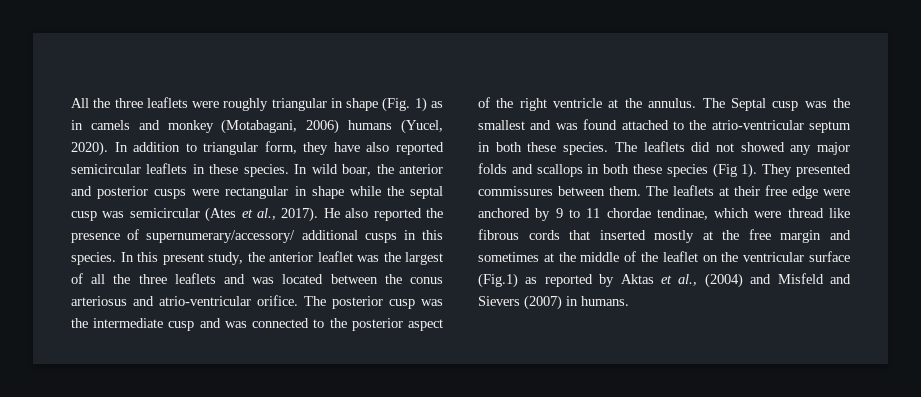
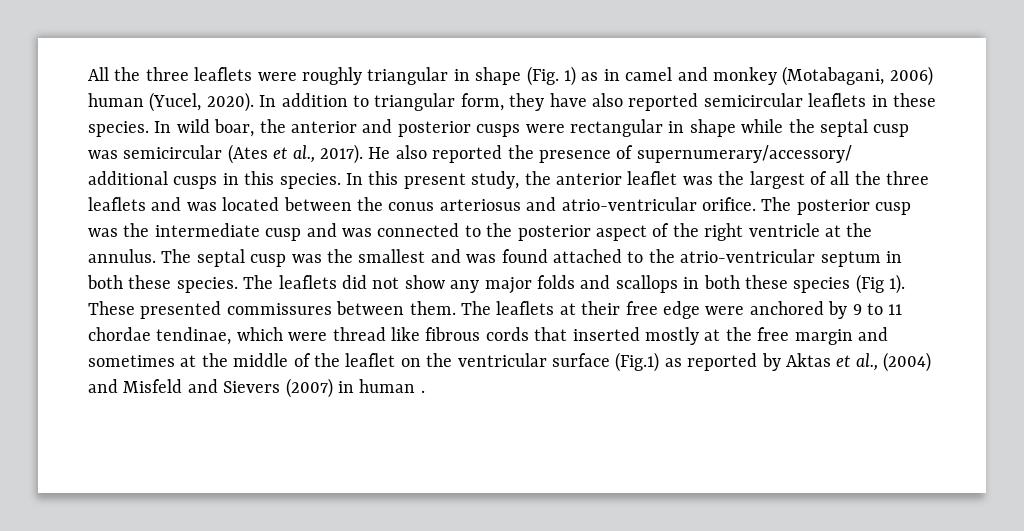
[90,120,130,130] camels -> [625,67,673,81] camel
[348,120,393,130] humans -> [88,93,144,107] human
[730,98,766,111] Septal -> [196,249,245,267] septal
[740,142,785,152] showed -> [404,275,445,289] show
[762,164,793,177] They -> [88,301,135,315] These
[581,296,629,306] humans. -> [359,379,425,393] human .

